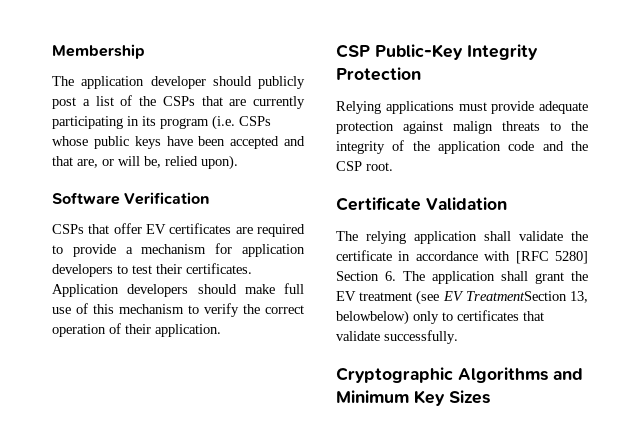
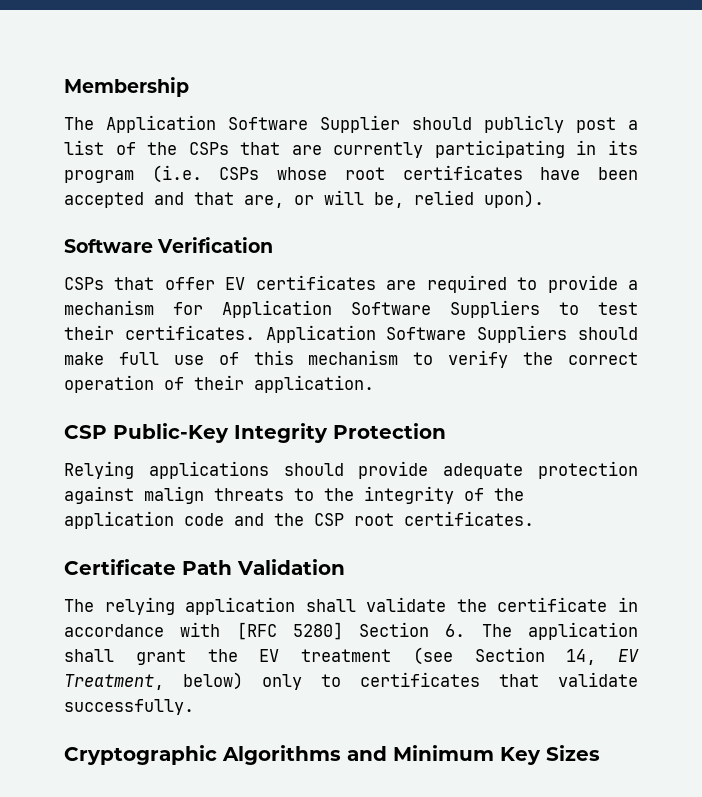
[81,76,206,89] application developer -> [106,115,400,133] Application Software Supplier
[93,136,161,149] public keys -> [344,165,523,180] root certificates
[242,244,305,257] [52,264,113,277] application developers -> [222,300,540,318] Application Software Suppliers
[127,284,189,297] developers -> [386,325,568,343] Software Suppliers
[458,102,487,111] must -> [283,463,344,476] should
[366,162,393,171] root. -> [354,511,534,526] root certificates.
(421, 204) none -> [182,560,232,575] Path
[442,291,588,303] [336,310,409,325] EV TreatmentSection 13, belowbelow) -> [474,647,639,665] [64,672,243,690] Section 14, EV Treatment, below)

